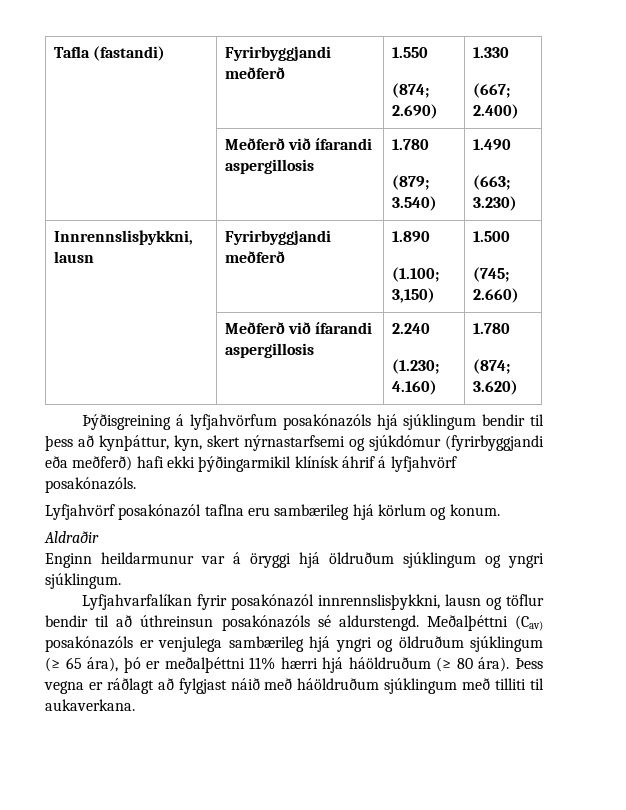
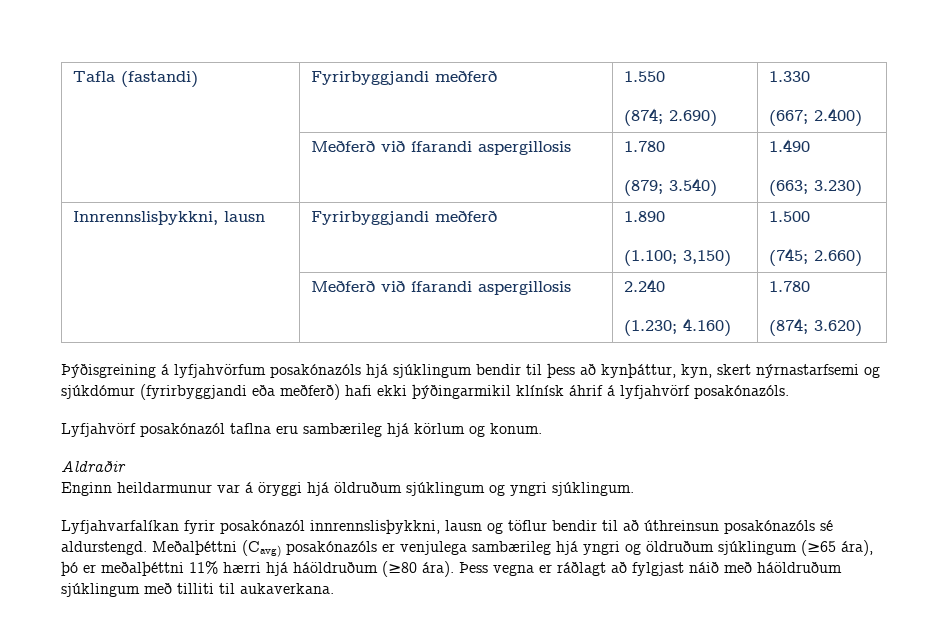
[515,615,543,631] (Cav) -> [242,540,281,557] (Cavg)
[45,657,82,672] (≥ 65 -> [801,540,836,556] (≥65
[436,657,473,672] (≥ 80 -> [382,561,417,577] (≥80

